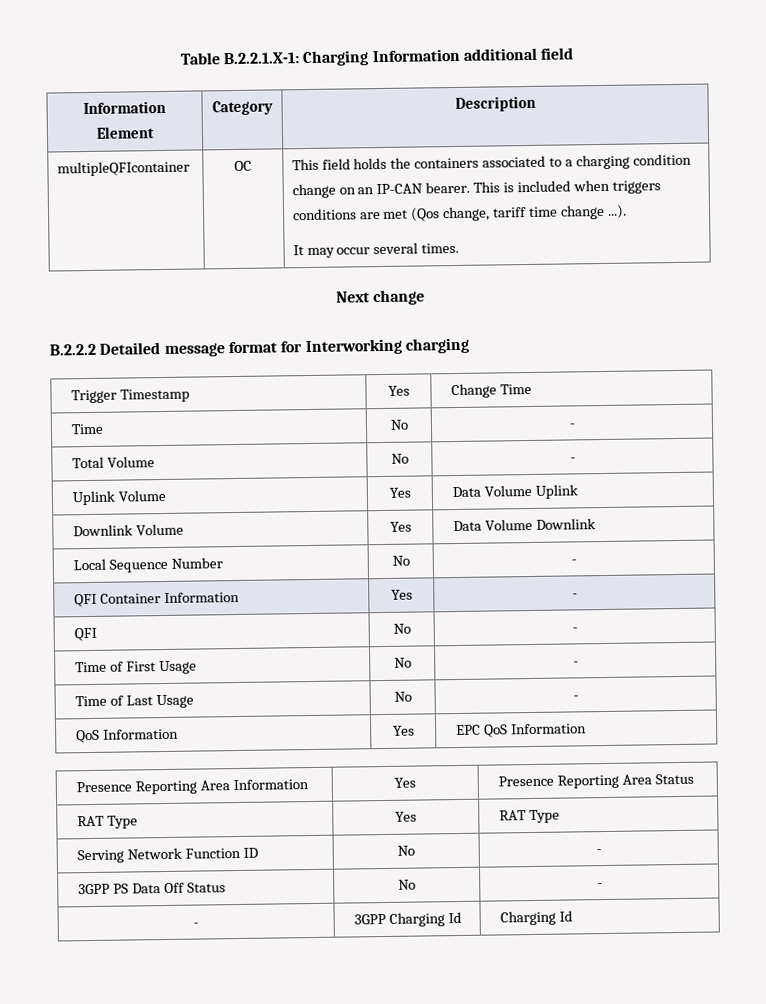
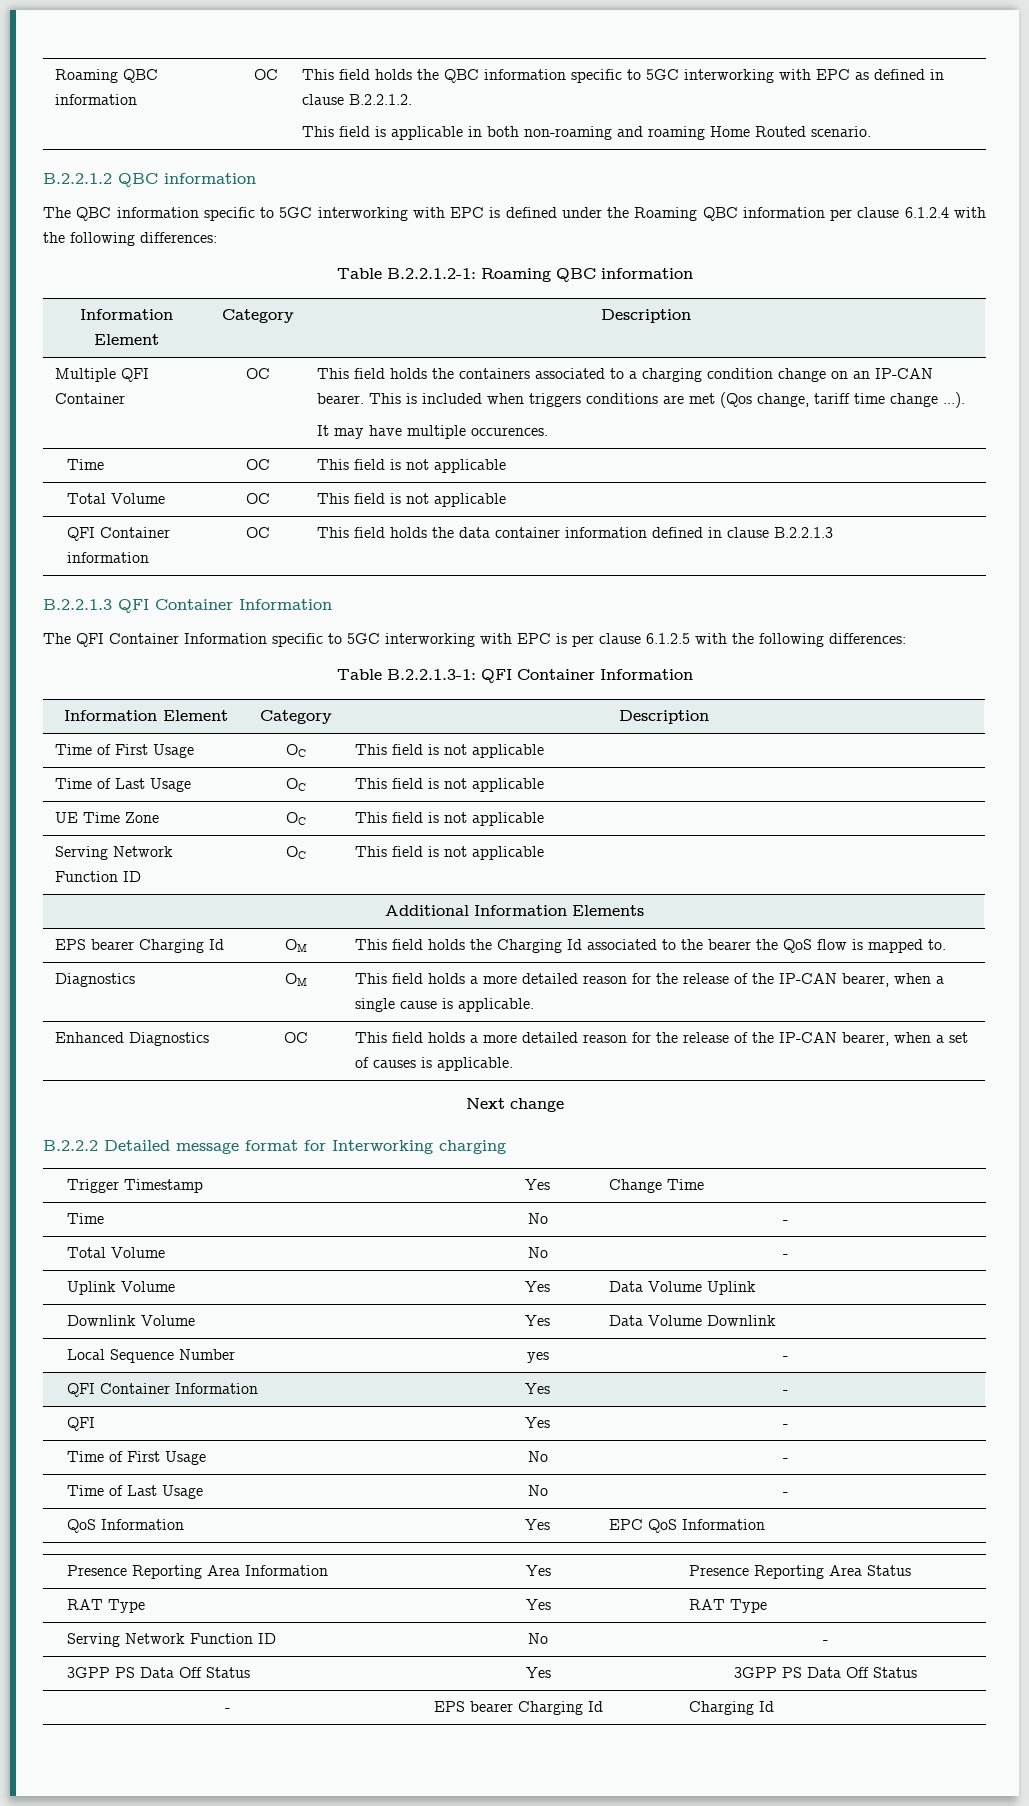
[179,47,574,67] [83,100,166,115] [96,126,155,139] [211,100,273,116] [454,95,536,112] [56,160,190,177] Table B.2.2.1.X-1: Charging Information additional field // Information Element | Category | Description // multipleQFIcontainer -> [54,69,158,83] [54,94,137,105] [254,69,278,80] [301,69,944,83] [301,94,412,105] [301,126,871,140] [43,173,256,187] [43,207,987,221] [43,232,217,246] [336,268,693,282] [80,309,173,320] [94,334,159,345] [221,309,294,323] [600,309,691,323] [54,368,149,382] [54,393,125,404] Roaming QBC information | OC | This field holds the QBC information specific to 5GC interworking with EPC as defined in clause B.2.2.1.2. // This field is applicable in both non-roaming and roaming Home Routed scenario. // B.2.2.1.2 QBC information // The QBC information specific to 5GC interworking with EPC is defined under the Roaming QBC information per clause 6.1.2.4 with the following differences: // Table B.2.2.1.2-1: Roaming QBC information // Information Element | Category | Description // Multiple QFI Container
[336,242,460,255] occur several times. -> [368,425,548,439] [67,459,105,470] [245,459,270,470] [316,459,506,473] [67,493,166,504] [245,493,270,504] [316,493,506,507] [67,527,171,541] [67,552,150,563] [245,527,270,538] [316,527,833,538] [43,599,332,613] [43,633,906,647] [336,669,693,683] [63,710,228,721] [259,710,332,724] [619,710,709,724] [54,744,194,758] [285,744,306,757] [354,744,544,758] [54,778,191,792] [285,778,306,791] [354,778,544,792] [54,812,159,823] [285,812,306,825] [354,812,544,826] [54,846,173,860] [54,871,141,882] [285,846,306,859] [354,846,544,860] [384,905,644,916] [54,939,224,953] [284,939,307,952] [354,939,946,953] [54,973,135,987] [284,973,307,986] [354,973,944,987] [354,998,534,1012] [54,1032,209,1046] [283,1032,308,1043] [354,1032,968,1046] [354,1057,513,1071] have multiple occurences. // Time | OC | This field is not applicable // Total Volume | OC | This field is not applicable // QFI Container information | OC | This field holds the data container information defined in clause B.2.2.1.3 // B.2.2.1.3 QFI Container Information // The QFI Container Information specific to 5GC interworking with EPC is per clause 6.1.2.5 with the following differences: // Table B.2.2.1.3-1: QFI Container Information // Information Element | Category | Description // Time of First Usage | OC | This field is not applicable // Time of Last Usage | OC | This field is not applicable // UE Time Zone | OC | This field is not applicable // Serving Network Function ID | OC | This field is not applicable // Additional Information Elements // EPS bearer Charging Id | OM | This field holds the Charging Id associated to the bearer the QoS flow is mapped to. // Diagnostics | OM | This field holds a more detailed reason for the release of the IP-CAN bearer, when a single cause is applicable. // Enhanced Diagnostics | OC | This field holds a more detailed reason for the release of the IP-CAN bearer, when a set of causes is applicable.
[391,555,410,566] No -> [526,1352,549,1363] yes
[392,623,411,634] No -> [525,1417,550,1428] Yes
[398,879,416,890] [596,883,603,888] No | - -> [525,1667,551,1678] [734,1667,917,1678] Yes | 3GPP PS Data Off Status
[353,914,386,925] 3GPP -> [434,1701,514,1712] EPS bearer

